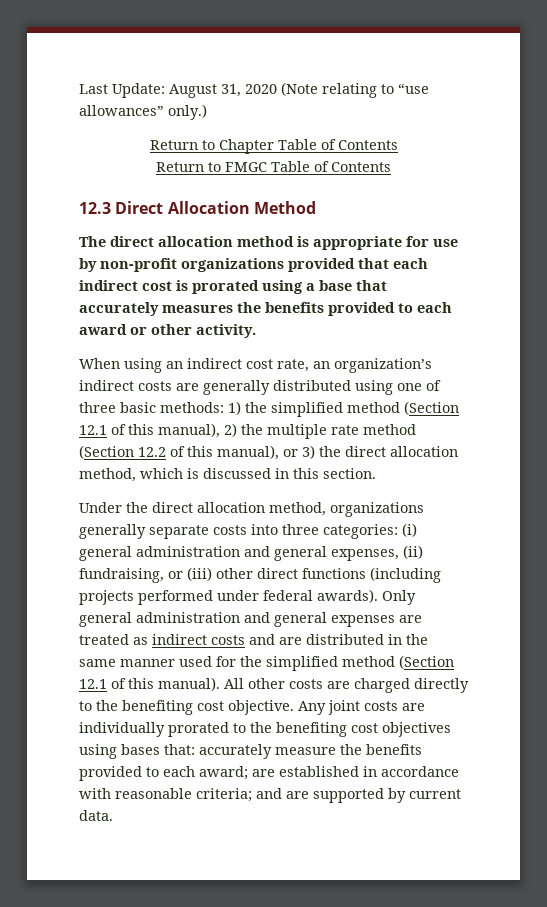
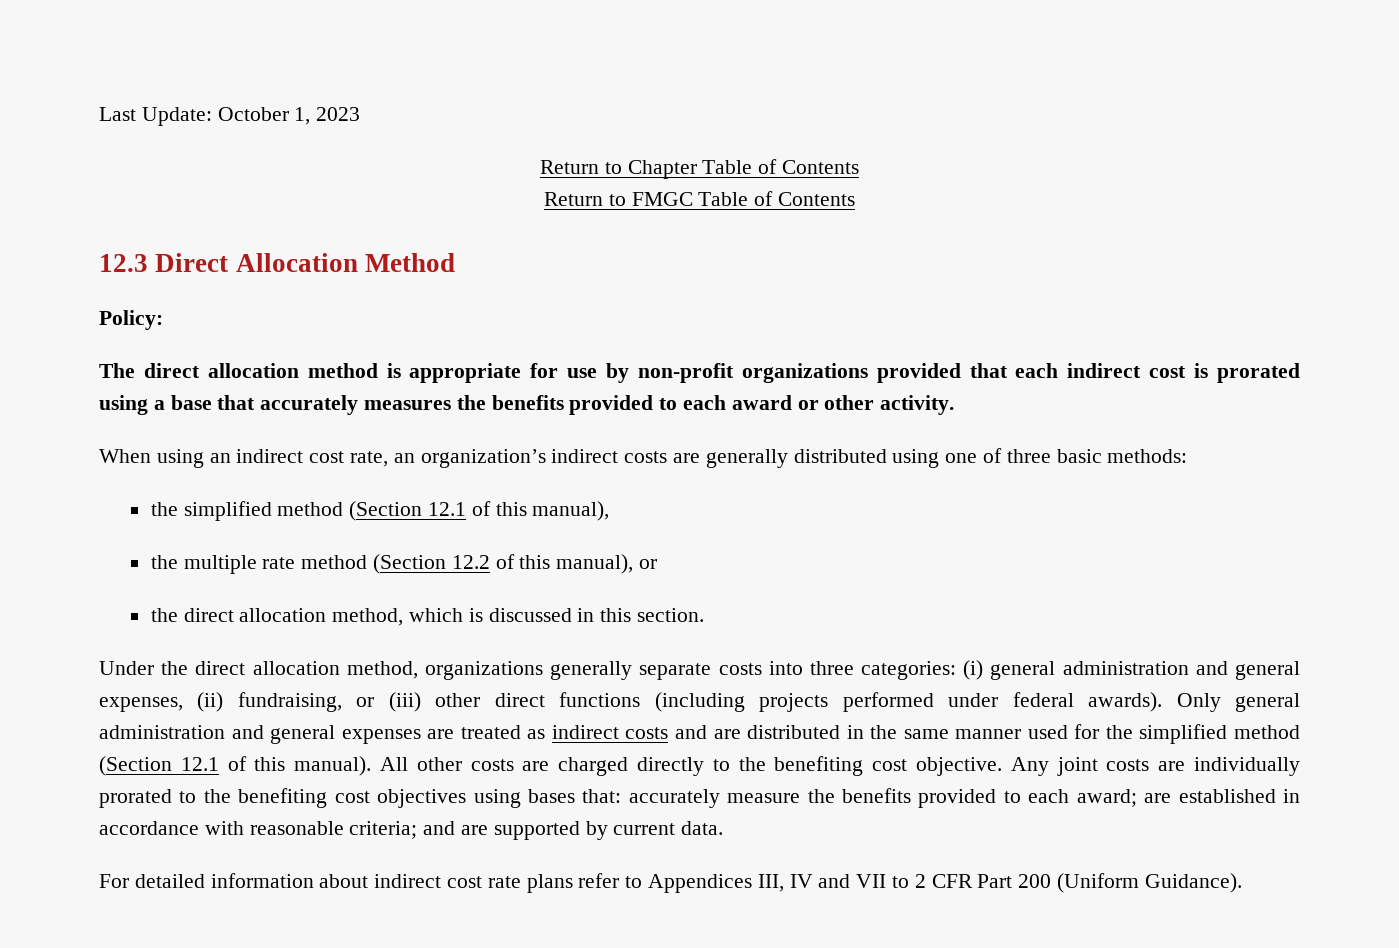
[169,82,429,98] [79,104,207,120] August 31, 2020 (Note relating to “use allowances” only.) -> [217,107,361,125] October 1, 2023
(316, 207) none -> [99,310,163,330] // Policy:
[228,401,241,415] 1) -> (1188, 456) //
[224,423,237,437] 2) -> (610, 511) //
[302,445,315,459] 3) -> (657, 564) //
(113, 815) none -> [99,873,1242,893] // For detailed information about indirect cost rate plans refer to Appendices III, IV and VII to 2 CFR Part 200 (Uniform Guidance).

